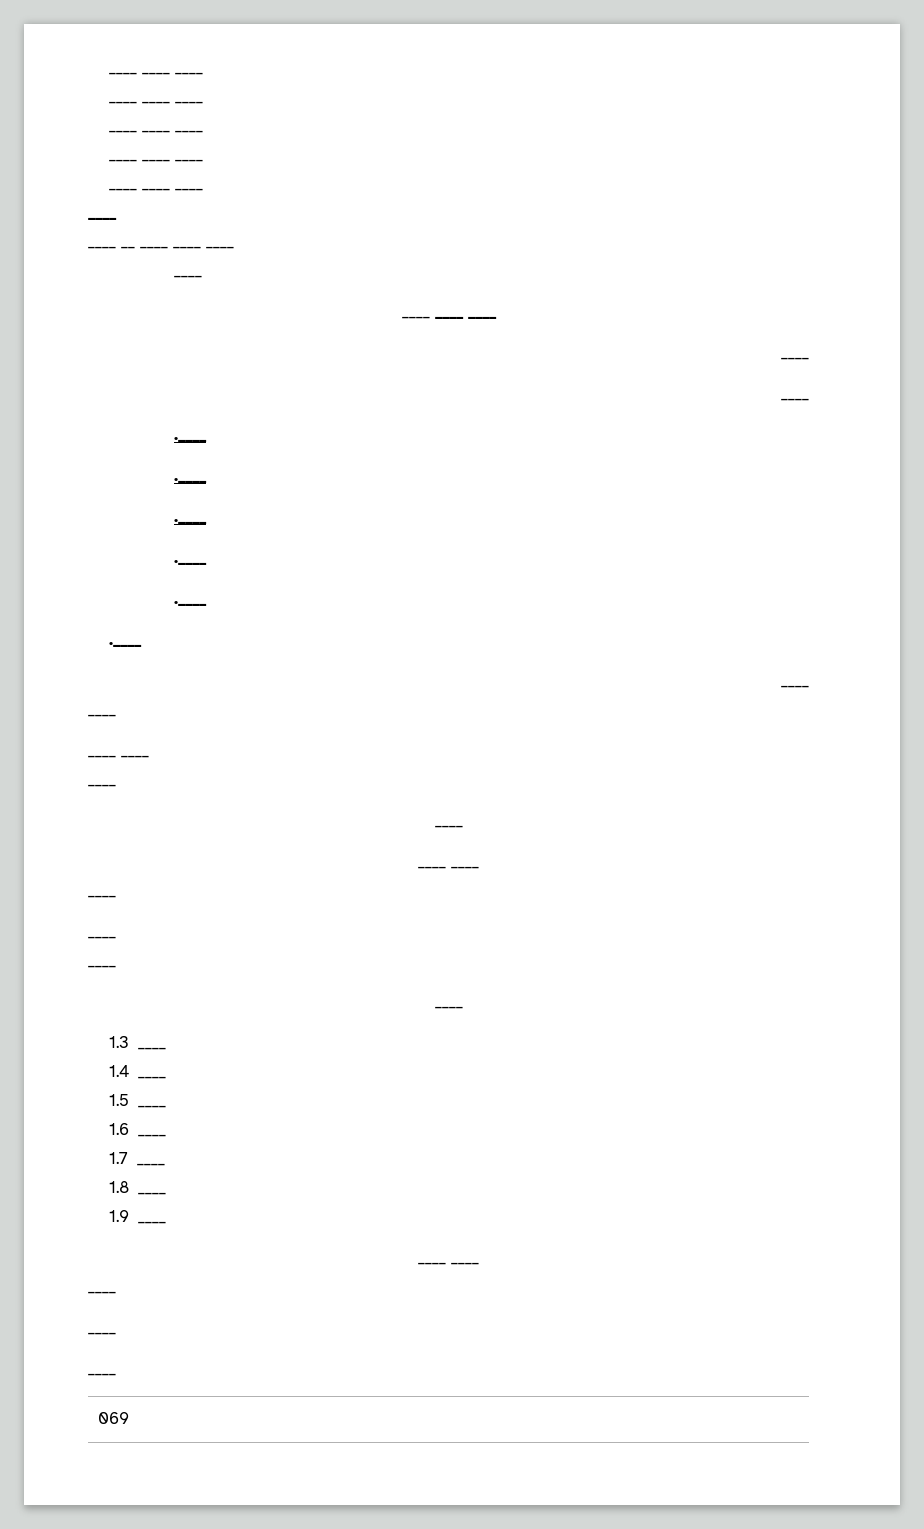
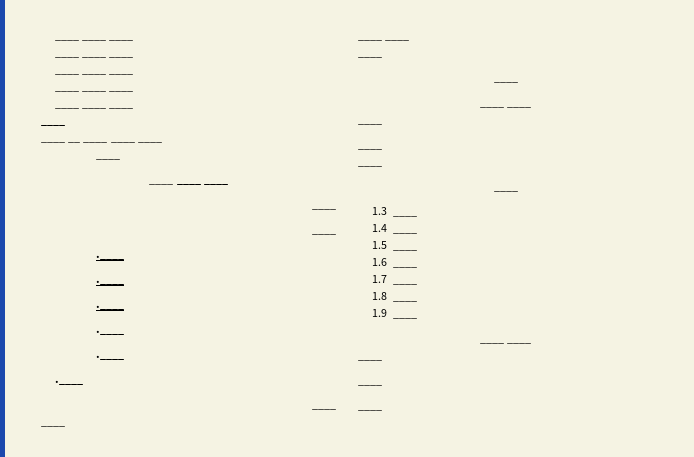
[97,1412,129,1424] // 069 -> (382, 410) none

